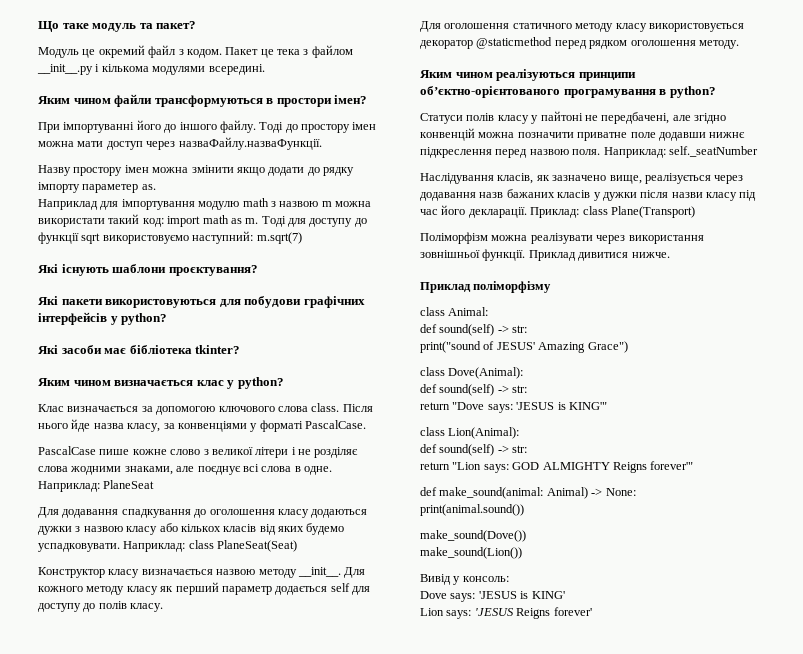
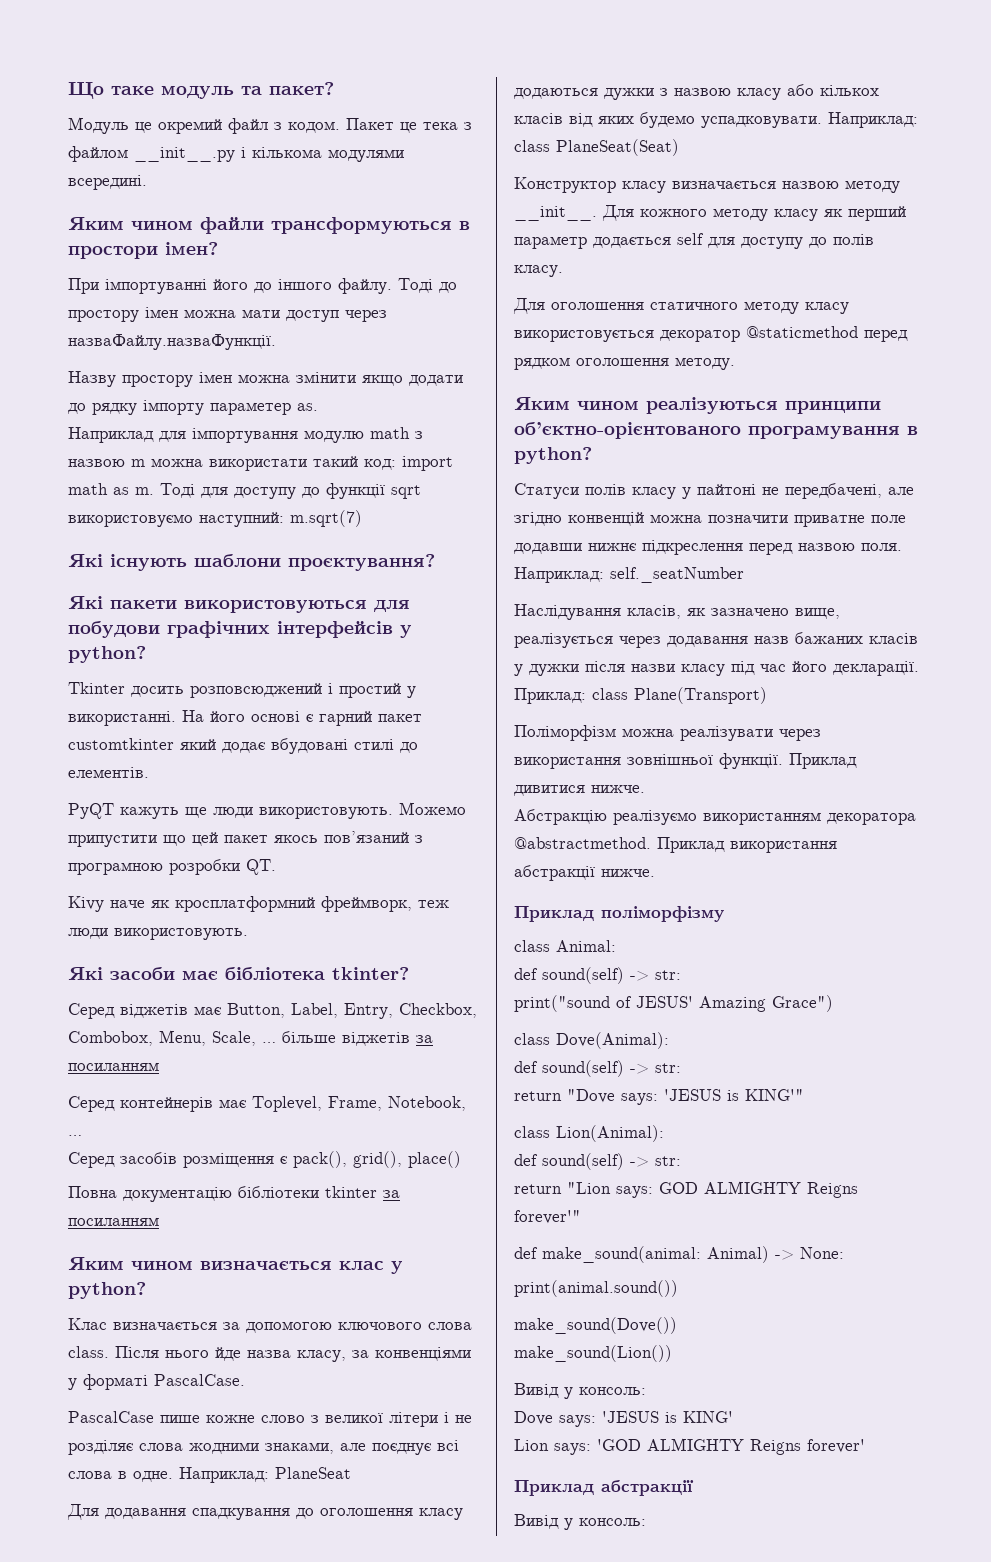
(168, 319) none -> [68,682,416,698] [68,710,422,726] [68,738,418,754] [68,767,149,778] [68,802,466,819] [68,831,423,847] [68,859,276,875] [68,896,449,912] [68,928,248,940] // Tkinter досить розповсюджений і простий у використанні. На його основі є гарний пакет customtkinter який додає вбудовані стилі до елементів. // PyQT кажуть ще люди використовують. Можемо припустити що цей пакет якось пов’язаний з програмною розробки QT. // Kivy наче як кросплатформний фреймворк, теж люди використовують.
(241, 349) none -> [68,1003,477,1019] [68,1030,433,1046] [68,1062,159,1071] [68,1096,466,1112] [68,1135,82,1136] [68,1151,461,1168] [68,1186,400,1202] [68,1217,159,1226] // Серед віджетів має Button, Label, Entry, Checkbox, Combobox, Menu, Scale, … більше віджетів за посиланням // Серед контейнерів має Toplevel, Frame, Notebook, … // Серед засобів розміщення є pack(), grid(), place() // Повна документацію бібліотеки tkinter за посиланням
(670, 255) none -> [514,809,916,825] [514,837,837,853] [514,865,655,881] // Абстракцію реалізуємо використанням декоратора @abstractmethod. Приклад використання абстракції нижче.
[474,608,514,616] 'JESUS -> [597,1438,744,1451] 'GOD ALMIGHTY
(592, 611) none -> [514,1480,694,1496] [514,1514,646,1530] // Приклад абстракції // Вивід у консоль:

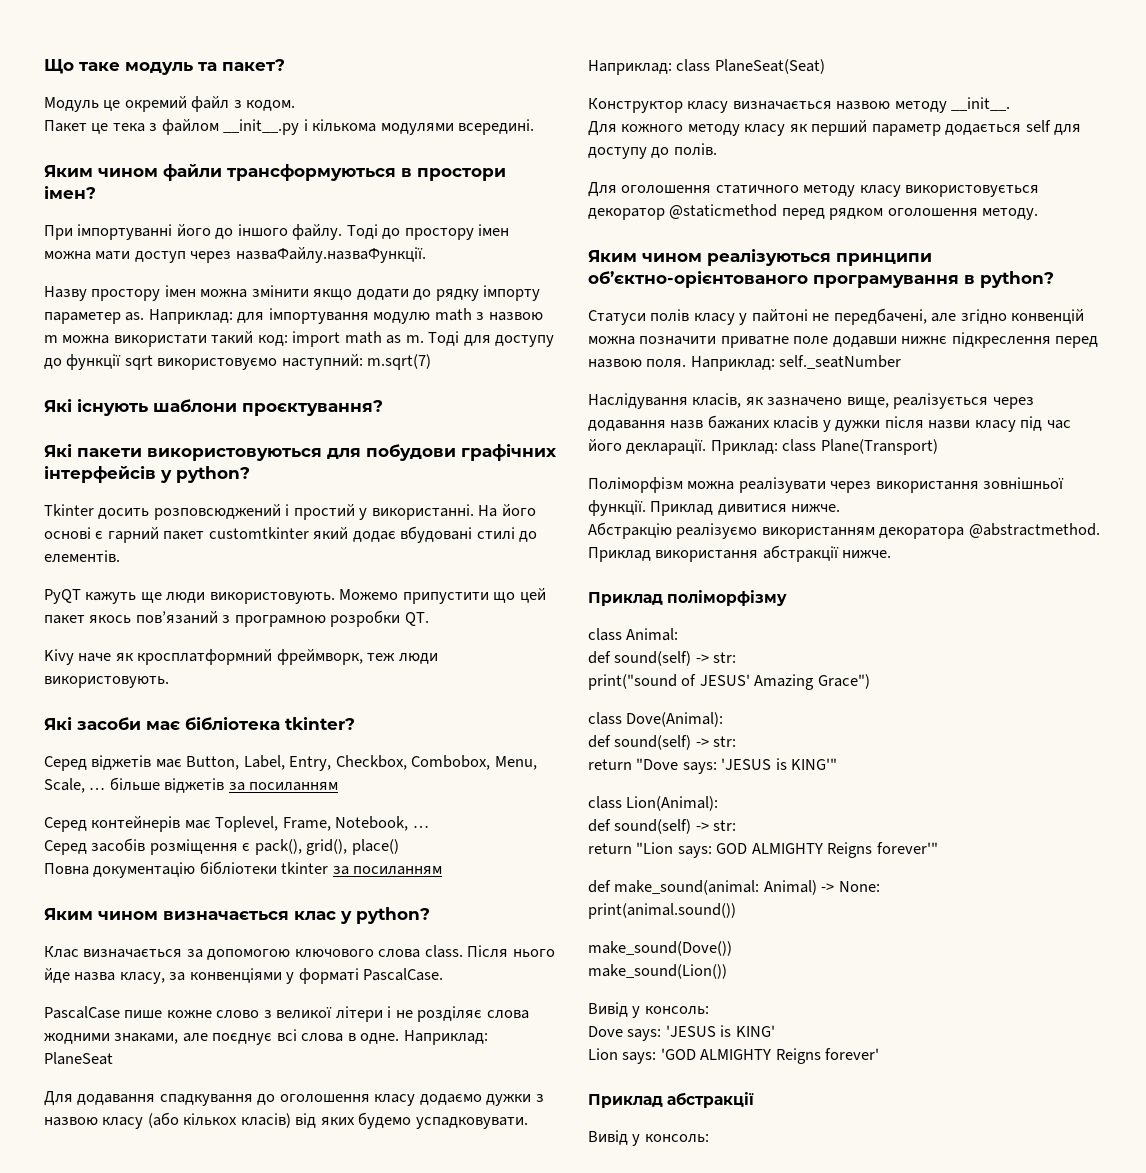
(340, 127) none -> (296, 105) //
[68,427,154,443] // Наприклад -> [148,309,233,324] Наприклад:
[514,88,598,99] додаються -> [419,1094,482,1105] додаємо
[787,84,879,96] [514,113,563,124] або кількох класів -> [147,1112,291,1128] (або кількох класів)
(597, 213) none -> (1011, 104) //
[833,234,874,245] [514,265,563,277] полів класу. -> [673,143,717,156] полів.

